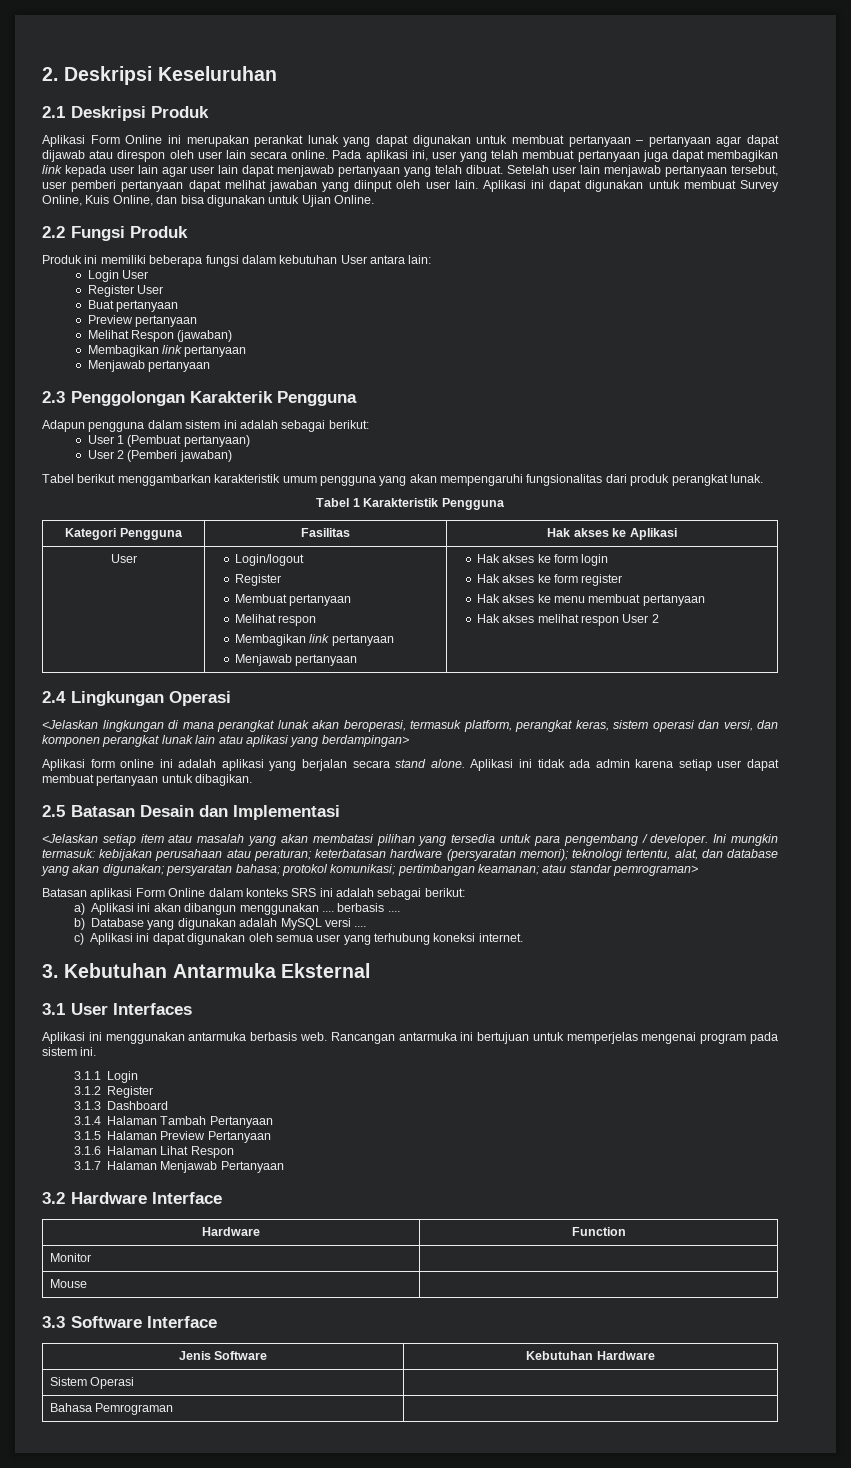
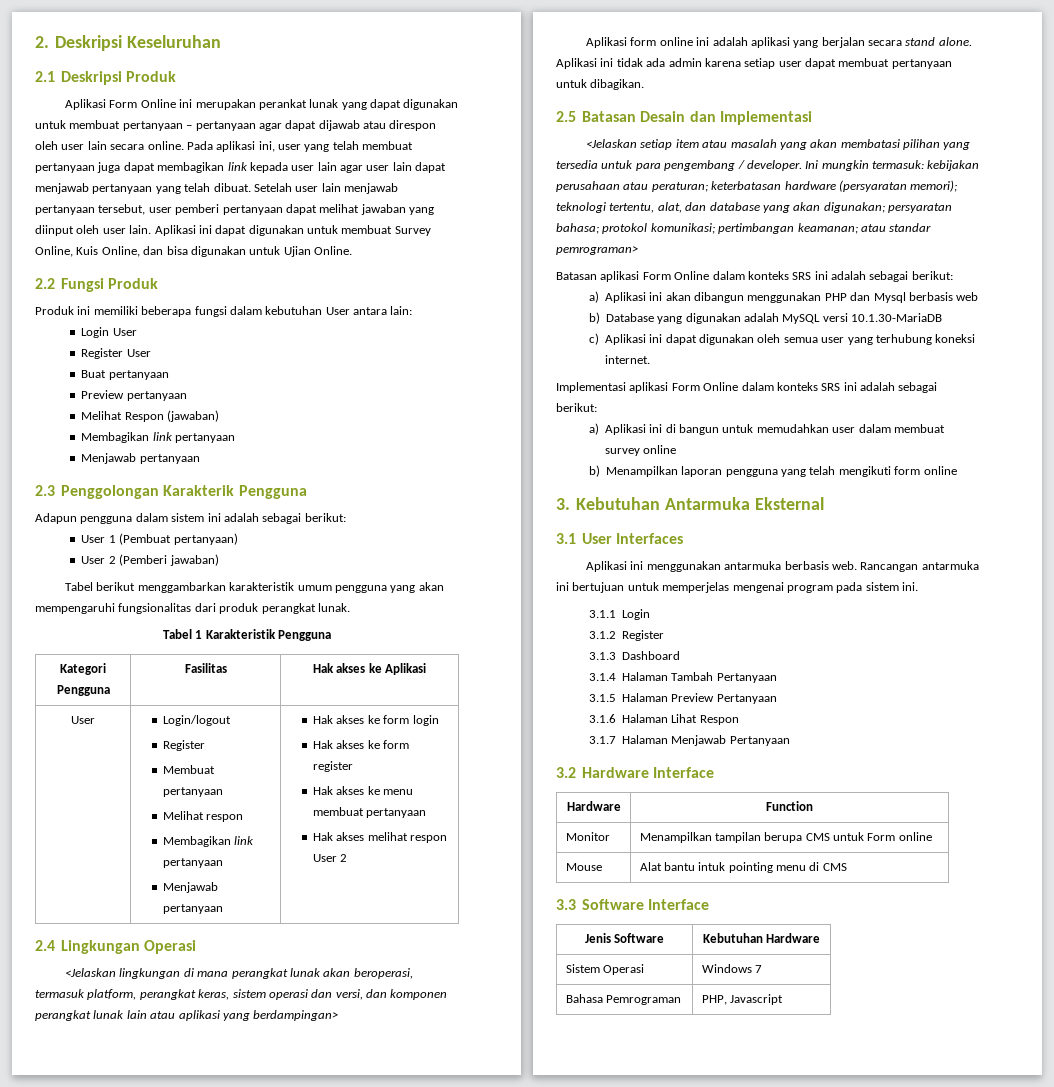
[321,903,400,912] .... berbasis .... -> [824,292,979,303] PHP dan Mysql berbasis web
[354,926,367,927] .... -> [851,313,943,322] 10.1.30-MariaDB
(523, 937) none -> [556,382,938,393] [556,403,597,412] [588,423,945,435] [604,445,677,456] [588,465,957,477] // Implementasi aplikasi Form Online dalam konteks SRS ini adalah sebagai berikut: // a) Aplikasi ini di bangun untuk memudahkan user dalam membuat survey online // b) Menampilkan laporan pengguna yang telah mengikuti form online
[49,1279,87,1288] // Mouse | -> [639,832,932,843] [565,863,602,871] [639,862,847,873] Menampilkan tampilan berupa CMS untuk Form online // Mouse | Alat bantu intuk pointing menu di CMS
(135, 1383) none -> [701,964,762,973] Windows 7
(174, 1409) none -> [701,994,783,1005] PHP, Javascript

